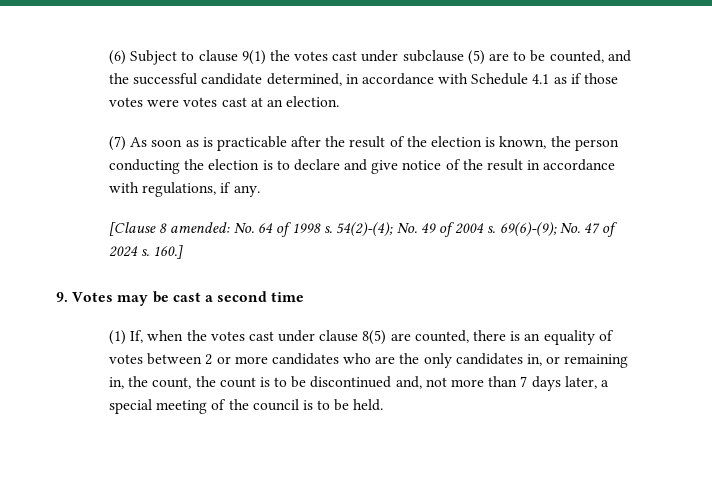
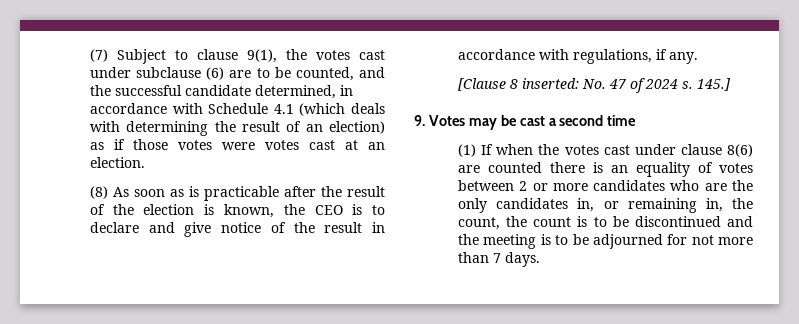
[108,50,126,65] (6) -> [89,49,108,62] (7)
[241,50,266,65] 9(1) -> [246,49,277,63] 9(1),
[467,50,485,65] (5) -> [206,67,225,80] (6)
(550, 79) none -> [299,103,386,116] [89,121,385,136] (which deals with determining the result of an election)
[108,136,126,151] (7) -> [89,186,108,199] (8)
[574,139,619,151] [108,159,260,174] person conducting the election -> [314,205,343,215] CEO
[170,222,557,237] amended: No. 64 of 1998 s. 54(2)-(4); No. 49 of 2004 s. 69(6)-(9); -> [521,78,579,89] inserted:
[153,245,184,259] 160.] -> [696,78,731,91] 145.]
[130,330,144,343] If, -> [481,144,494,155] If
[362,330,469,345] 8(5) are counted, -> [727,144,753,157] [457,162,542,173] 8(6) are counted
[395,376,609,391] [108,399,384,414] and, not more than 7 days later, a special meeting of the council is to be held. -> [727,216,753,227] [457,234,753,249] [457,252,540,267] and the meeting is to be adjourned for not more than 7 days.

